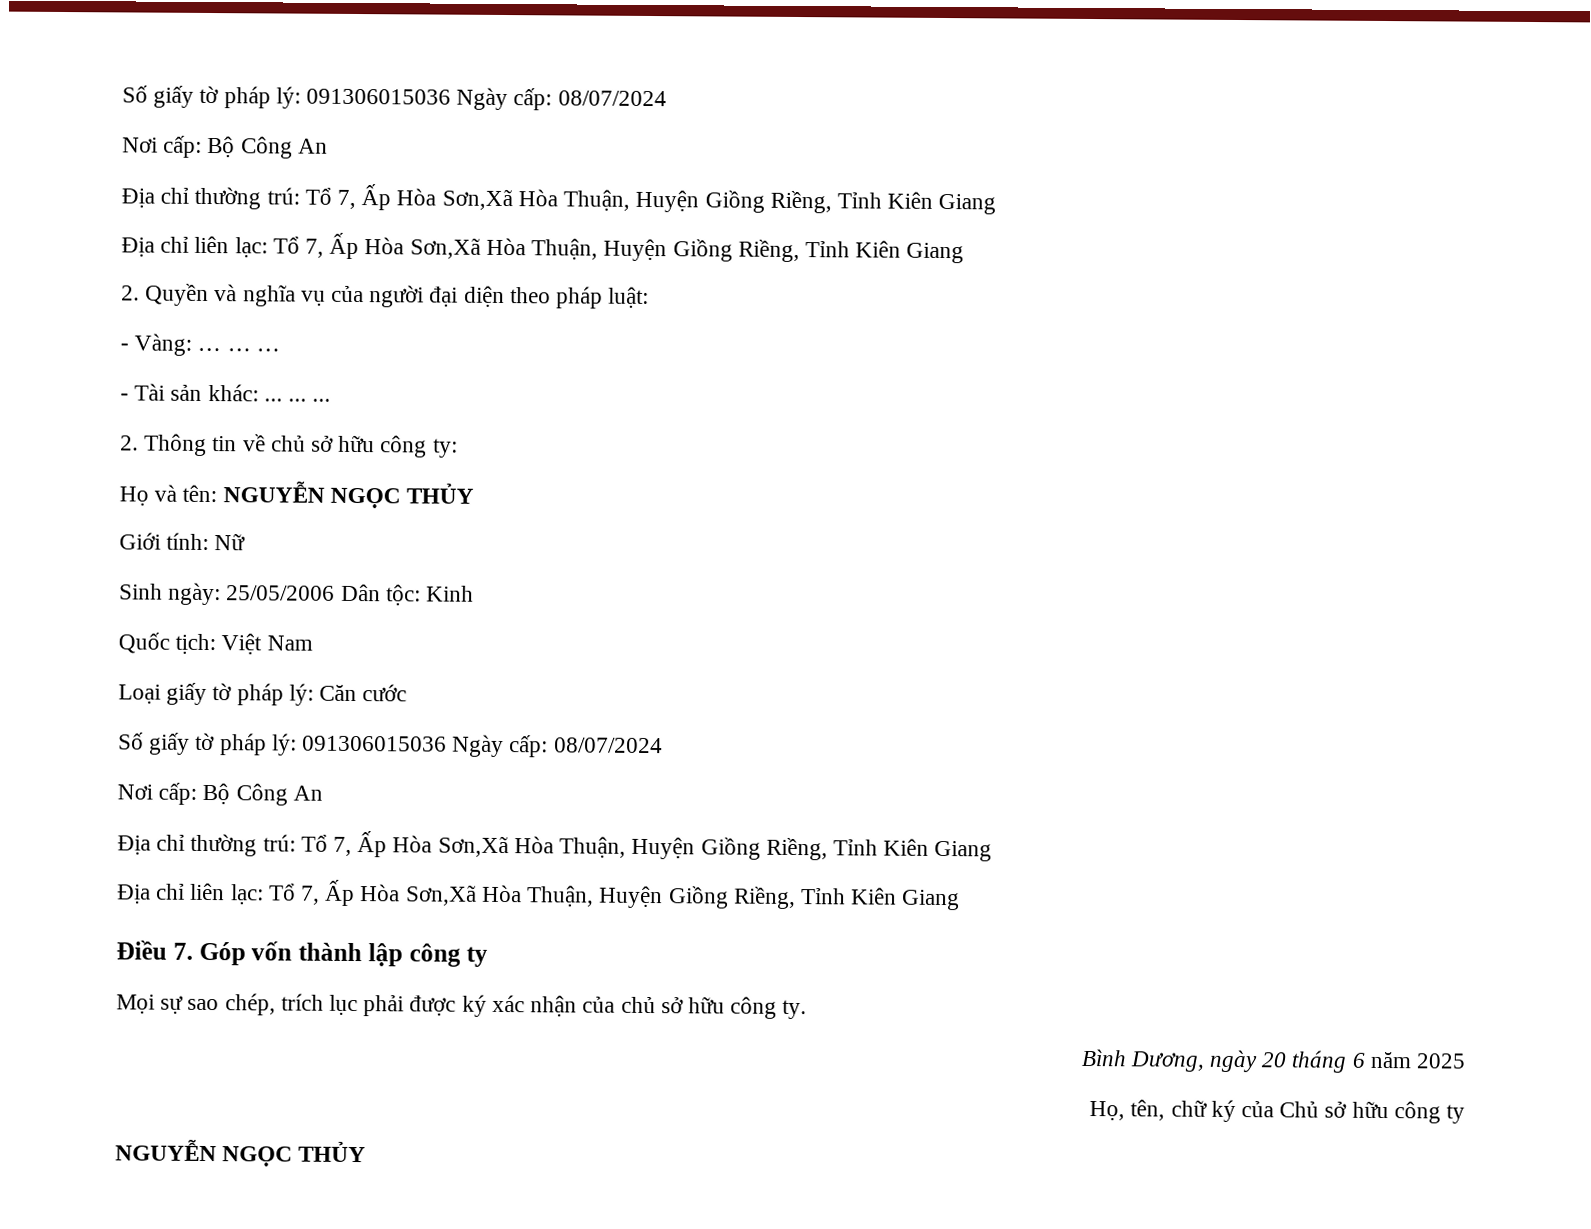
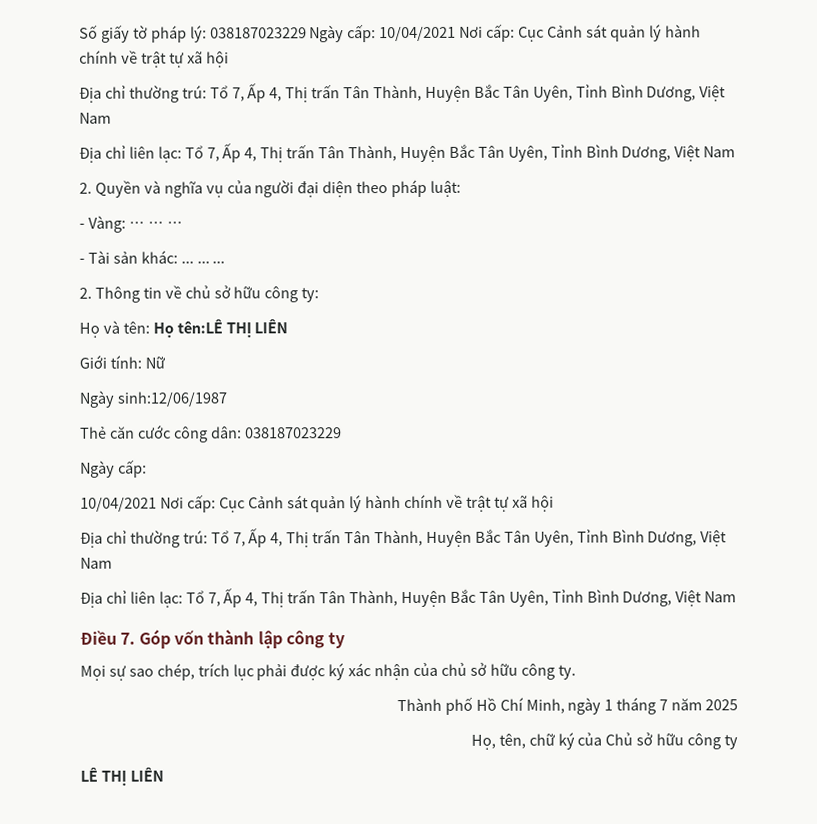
[122,85,667,111] [122,135,328,159] [121,184,997,215] [121,232,965,264] Số giấy tờ pháp lý: 091306015036 Ngày cấp: 08/07/2024 // Nơi cấp: Bộ Công An // Địa chỉ thường trú: Tổ 7, Ấp Hòa Sơn,Xã Hòa Thuận, Huyện Giồng Riềng, Tỉnh Kiên Giang // Địa chỉ liên lạc: Tổ 7, Ấp Hòa Sơn,Xã Hòa Thuận, Huyện Giồng Riềng, Tỉnh Kiên Giang -> [79,23,701,43] [79,50,229,68] [79,83,727,103] [79,112,111,124] [79,143,736,163] Số giấy tờ pháp lý: 038187023229 Ngày cấp: 10/04/2021 Nơi cấp: Cục Cảnh sát quản lý hành chính về trật tự xã hội // Địa chỉ thường trú: Tổ 7, Ấp 4, Thị trấn Tân Thành, Huyện Bắc Tân Uyên, Tỉnh Bình Dương, Việt Nam // Địa chỉ liên lạc: Tổ 7, Ấp 4, Thị trấn Tân Thành, Huyện Bắc Tân Uyên, Tỉnh Bình Dương, Việt Nam
[222,481,475,509] NGUYỄN NGỌC THỦY -> [152,319,289,338] Họ tên:LÊ THỊ LIÊN
[119,582,475,606] [118,632,313,655] [118,682,408,706] [118,732,663,758] [117,782,323,806] [117,831,993,862] [117,879,961,911] Sinh ngày: 25/05/2006 Dân tộc: Kinh // Quốc tịch: Việt Nam // Loại giấy tờ pháp lý: Căn cước // Số giấy tờ pháp lý: 091306015036 Ngày cấp: 08/07/2024 // Nơi cấp: Bộ Công An // Địa chỉ thường trú: Tổ 7, Ấp Hòa Sơn,Xã Hòa Thuận, Huyện Giồng Riềng, Tỉnh Kiên Giang // Địa chỉ liên lạc: Tổ 7, Ấp Hòa Sơn,Xã Hòa Thuận, Huyện Giồng Riềng, Tỉnh Kiên Giang -> [79,390,227,408] [80,425,342,443] [80,459,147,478] [80,494,554,513] [80,528,728,548] [80,557,112,569] [80,588,737,608] Ngày sinh:12/06/1987 // Thẻ căn cước công dân: 038187023229 // Ngày cấp: // 10/04/2021 Nơi cấp: Cục Cảnh sát quản lý hành chính về trật tự xã hội // Địa chỉ thường trú: Tổ 7, Ấp 4, Thị trấn Tân Thành, Huyện Bắc Tân Uyên, Tỉnh Bình Dương, Việt Nam // Địa chỉ liên lạc: Tổ 7, Ấp 4, Thị trấn Tân Thành, Huyện Bắc Tân Uyên, Tỉnh Bình Dương, Việt Nam
[1080,1048,1366,1073] Bình Dương, ngày 20 tháng 6 -> [396,696,669,715] Thành phố Hồ Chí Minh, ngày 1 tháng 7
[115,1139,367,1167] NGUYỄN NGỌC THỦY -> [80,767,164,786] LÊ THỊ LIÊN

